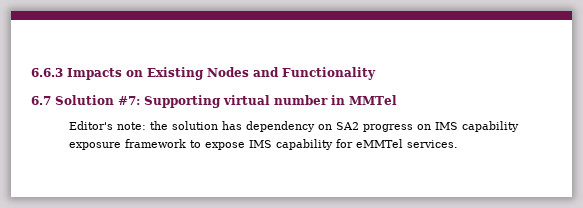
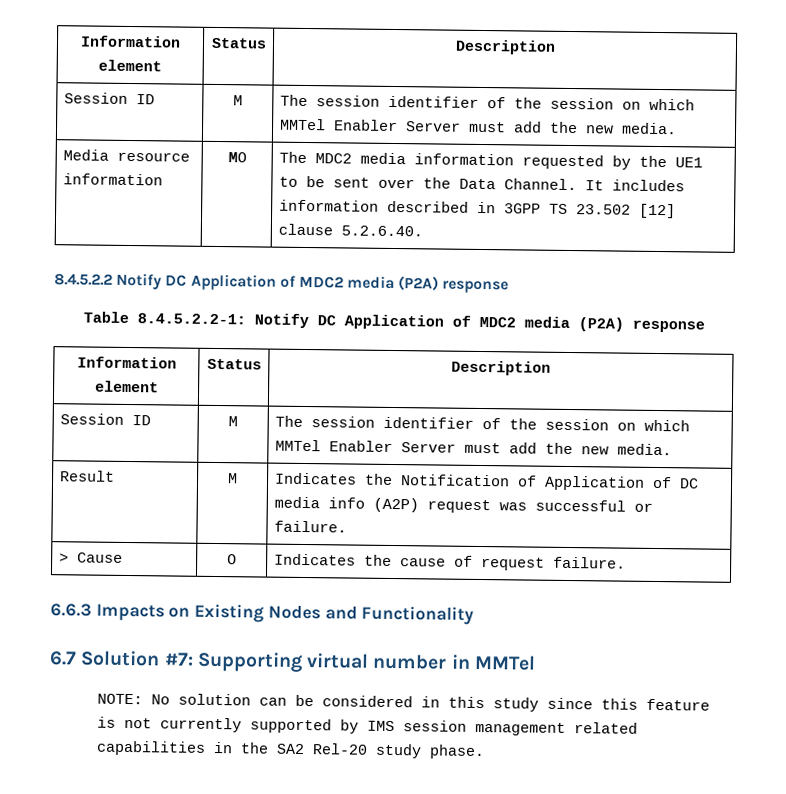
(31, 72) none -> [80,35,181,48] [98,59,162,72] [210,37,267,49] [454,39,556,55] [63,92,155,105] [233,95,243,106] [279,94,695,111] [279,118,677,135] [62,149,190,162] [62,173,163,186] [227,152,247,163] [278,151,703,170] [278,175,685,192] [278,199,676,219] [277,223,423,237] [54,272,510,294] [82,311,705,333] [76,356,177,369] [94,380,159,393] [206,358,262,370] [451,360,551,376] [59,413,151,426] [228,416,238,427] [274,415,690,432] [274,439,672,456] [59,470,115,482] [228,473,238,484] [274,472,699,491] [273,496,653,514] [273,520,347,533] [58,552,123,563] [227,554,237,565] [273,553,626,571] Information element | Status | Description // Session ID | M | The session identifier of the session on which MMTel Enabler Server must add the new media. // Media resource information | MO | The MDC2 media information requested by the UE1 to be sent over the Data Channel. It includes information described in 3GPP TS 23.502 [12] clause 5.2.6.40. // 8.4.5.2.2 Notify DC Application of MDC2 media (P2A) response // Table 8.4.5.2.2-1: Notify DC Application of MDC2 media (P2A) response // Information element | Status | Description // Session ID | M | The session identifier of the session on which MMTel Enabler Server must add the new media. // Result | M | Indicates the Notification of Application of DC media info (A2P) request was successful or failure. // > Cause | O | Indicates the cause of request failure. //
[68,121,519,132] [68,139,458,150] Editor's note: the solution has dependency on SA2 progress on IMS capability exposure framework to expose IMS capability for eMMTel services. -> [96,693,710,712] [96,716,638,736] [95,740,485,760] NOTE: No solution can be considered in this study since this feature is not currently supported by IMS session management related capabilities in the SA2 Rel-20 study phase.

